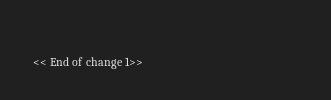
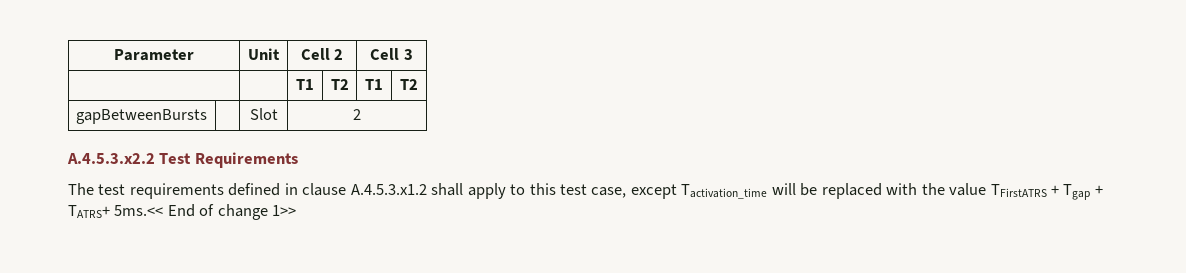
[33,60,47,66] << -> [114,49,194,61] [248,48,280,60] [300,48,344,60] [370,48,413,60] [296,79,314,90] [330,79,349,90] [365,79,383,90] [400,79,418,90] [75,109,207,124] [249,108,278,120] [353,109,361,120] [67,152,298,168] [68,183,1103,200] [68,205,164,218] Parameter | Unit | Cell 2 | Cell 3 // | | T1 | T2 | T1 | T2 // gapBetweenBursts | | Slot | 2 // A.4.5.3.x2.2 Test Requirements // The test requirements defined in clause A.4.5.3.x1.2 shall apply to this test case, except Tactivation_time will be replaced with the value TFirstATRS + Tgap + TATRS+ 5ms.<<

